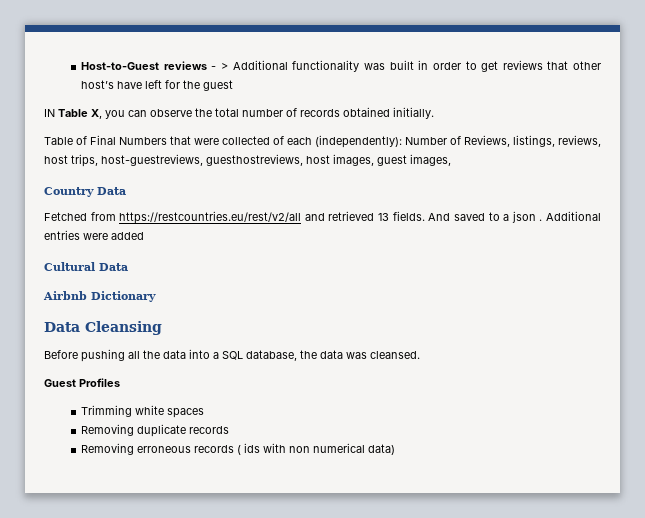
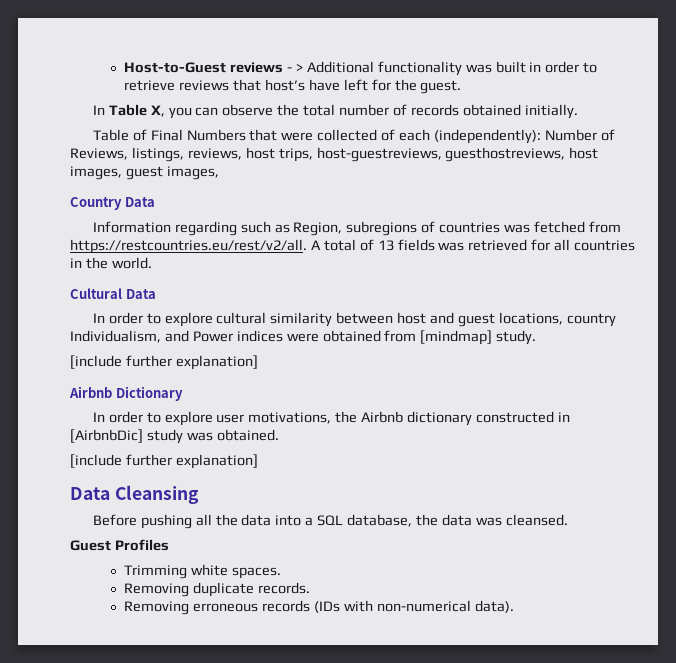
[481,61,499,72] get -> [124,80,176,91] retrieve
[573,61,601,70] other -> (261, 85) none
[203,80,234,91] [44,109,55,117] guest // IN -> [420,80,462,94] [92,105,105,115] guest. // In
[44,211,602,224] [44,230,144,240] [44,262,128,271] [43,291,156,302] Fetched from https://restcountries.eu/rest/v2/all and retrieved 13 fields. And saved to a json . Additional entries were added // Cultural Data // Airbnb Dictionary -> [92,221,621,236] [70,239,636,254] [70,257,152,269] [70,288,156,299] [92,312,616,327] [70,330,537,345] [70,355,258,370] [69,386,183,401] [92,411,570,426] [70,429,279,444] [70,454,258,469] Information regarding such as Region, subregions of countries was fetched from https://restcountries.eu/rest/v2/all. A total of 13 fields was retrieved for all countries in the world. // Cultural Data // In order to explore cultural similarity between host and guest locations, country Individualism, and Power indices were obtained from [mindmap] study. // [include further explanation] // Airbnb Dictionary // In order to explore user motivations, the Airbnb dictionary constructed in [AirbnbDic] study was obtained. // [include further explanation]
[167,408,205,418] spaces -> [231,567,281,579] spaces.
[189,426,230,434] records -> [257,582,310,594] records.
[237,443,396,455] ( ids with non numerical data) -> [313,600,514,613] (IDs with non-numerical data).

